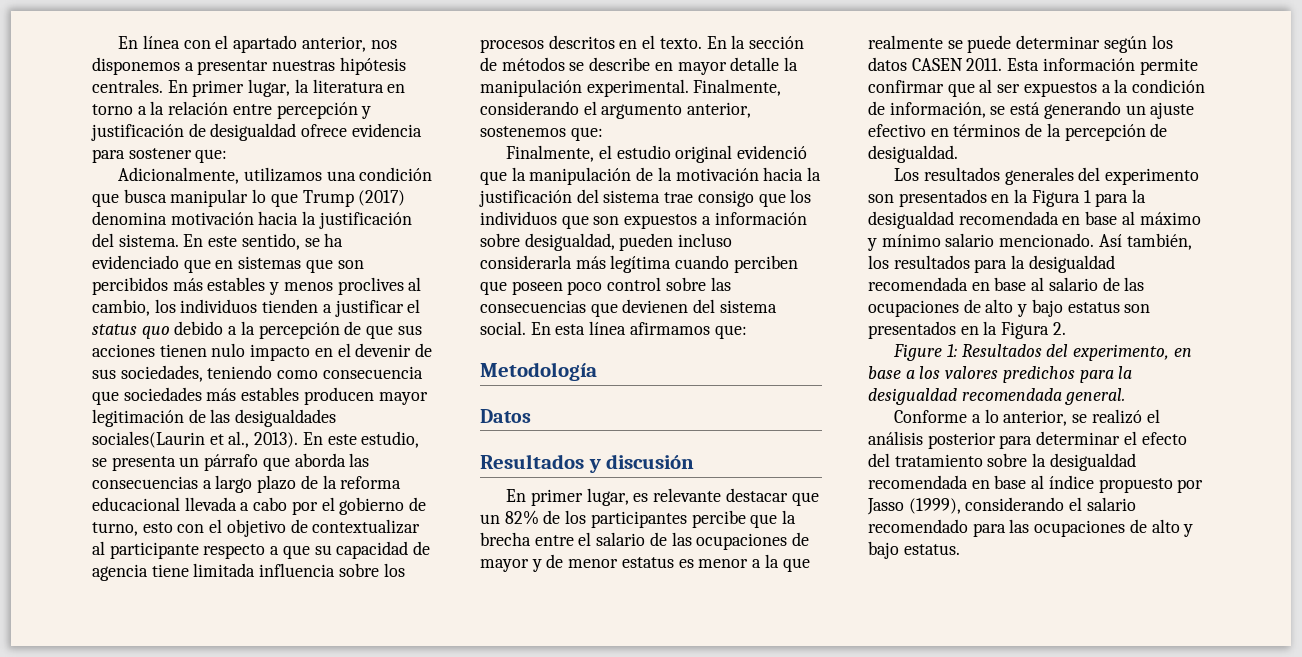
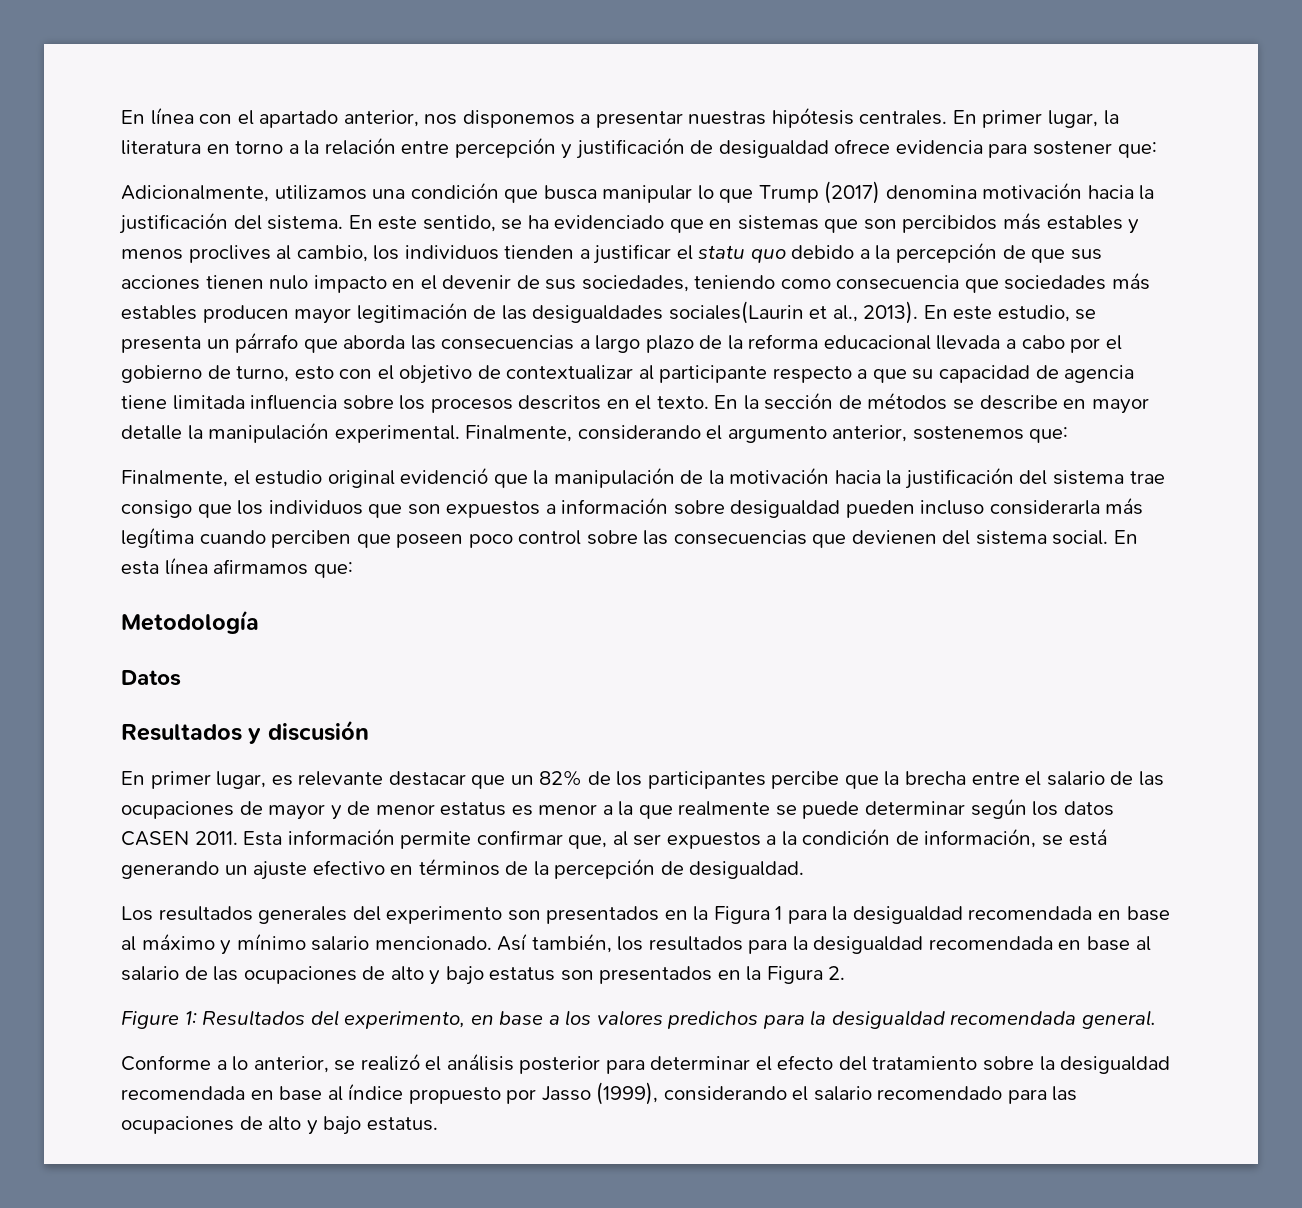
[92,324,137,335] status -> [698,245,746,259] statu
[524,233,615,251] desigualdad, -> [730,500,841,518] desigualdad
[947,83,975,97] que -> [568,835,608,849] que,

